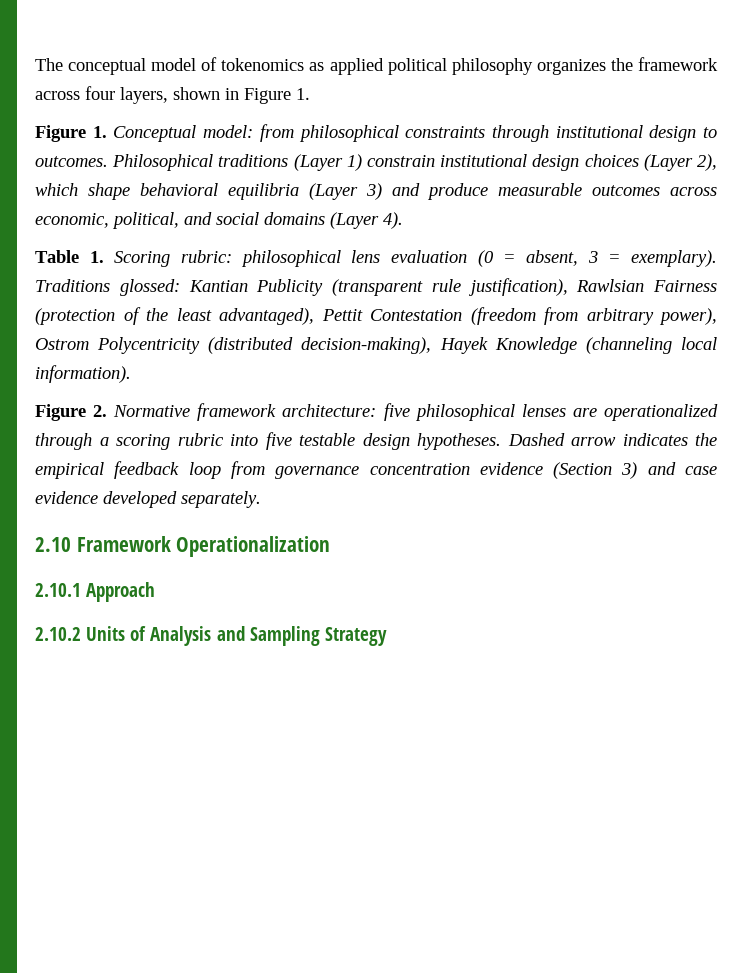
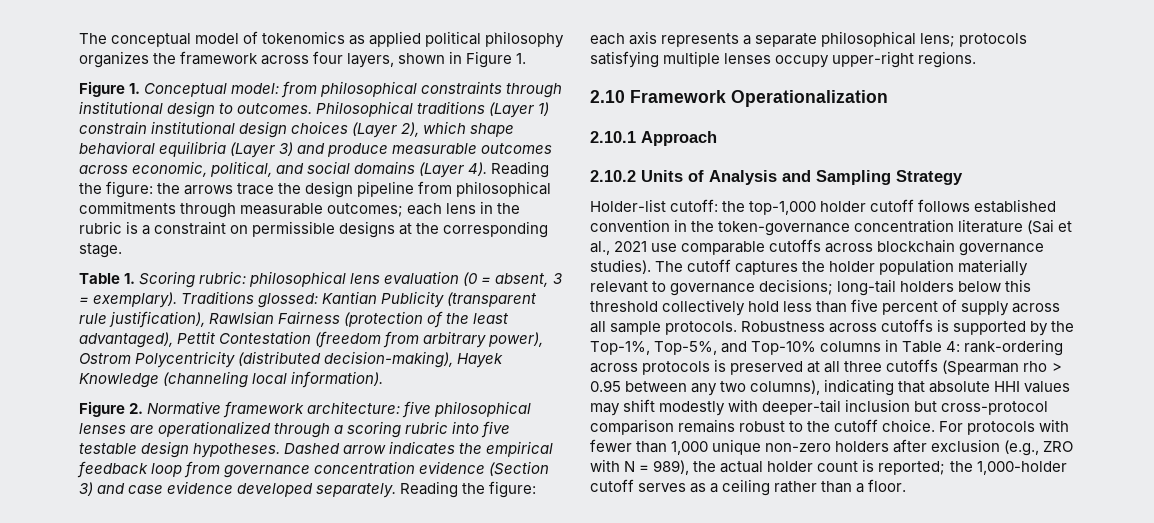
(403, 220) none -> [491,161,550,178] [79,181,552,198] [79,201,521,218] [79,221,549,238] [79,243,122,258] Reading the figure: the arrows trace the design pipeline from philosophical commitments through measurable outcomes; each lens in the rubric is a constraint on permissible designs at the corresponding stage.
(261, 499) none -> [400,481,537,498] [590,31,1028,47] [590,51,977,68] Reading the figure: each axis represents a separate philosophical lens; protocols satisfying multiple lenses occupy upper-right regions.
(387, 636) none -> [590,199,1057,215] [590,219,1073,236] [590,239,1045,256] [590,259,1029,276] [590,279,1032,296] [590,299,1061,316] [590,319,1075,336] [590,339,1064,356] [590,359,1062,375] [590,379,1071,396] [590,399,1049,416] [590,419,1070,435] [590,439,1074,456] [590,459,1067,475] [590,479,907,496] // Holder-list cutoff: the top-1,000 holder cutoff follows established convention in the token-governance concentration literature (Sai et al., 2021 use comparable cutoffs across blockchain governance studies). The cutoff captures the holder population materially relevant to governance decisions; long-tail holders below this threshold collectively hold less than five percent of supply across all sample protocols. Robustness across cutoffs is supported by the Top-1%, Top-5%, and Top-10% columns in Table 4: rank-ordering across protocols is preserved at all three cutoffs (Spearman rho > 0.95 between any two columns), indicating that absolute HHI values may shift modestly with deeper-tail inclusion but cross-protocol comparison remains robust to the cutoff choice. For protocols with fewer than 1,000 unique non-zero holders after exclusion (e.g., ZRO with N = 989), the actual holder count is reported; the 1,000-holder cutoff serves as a ceiling rather than a floor.

